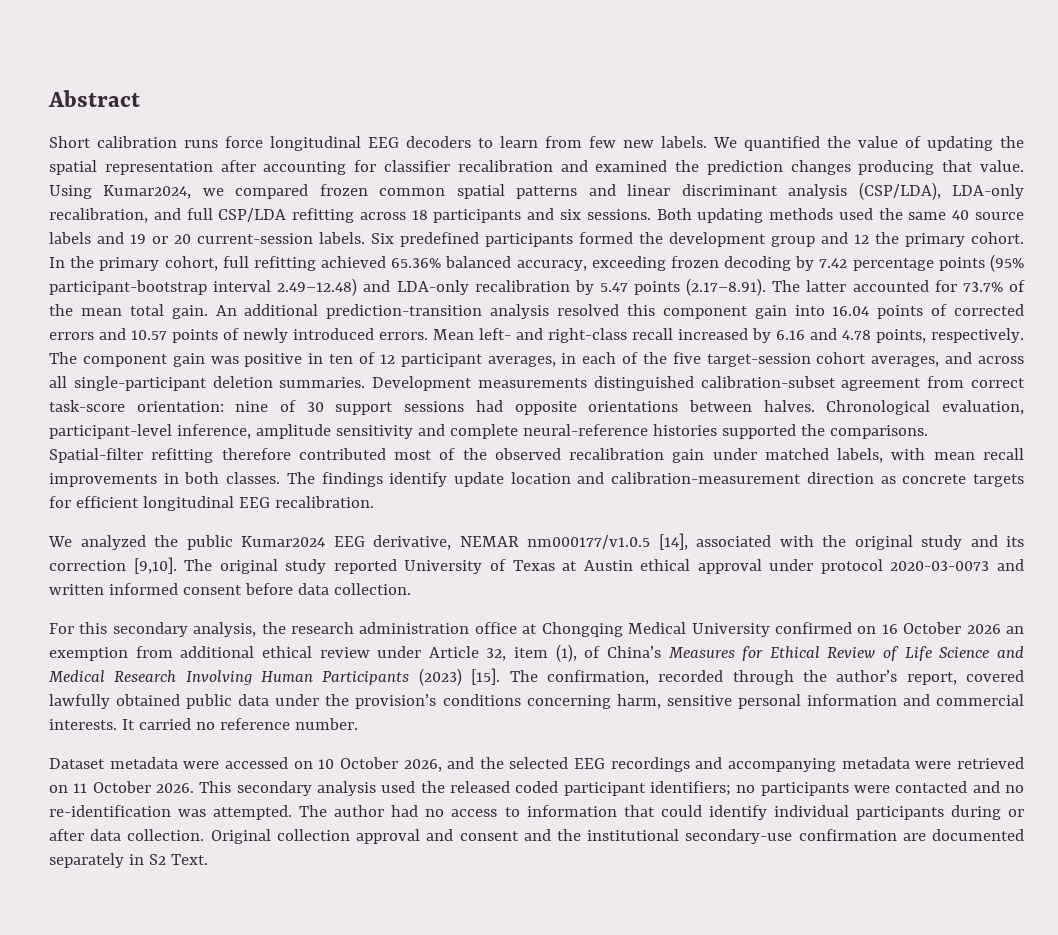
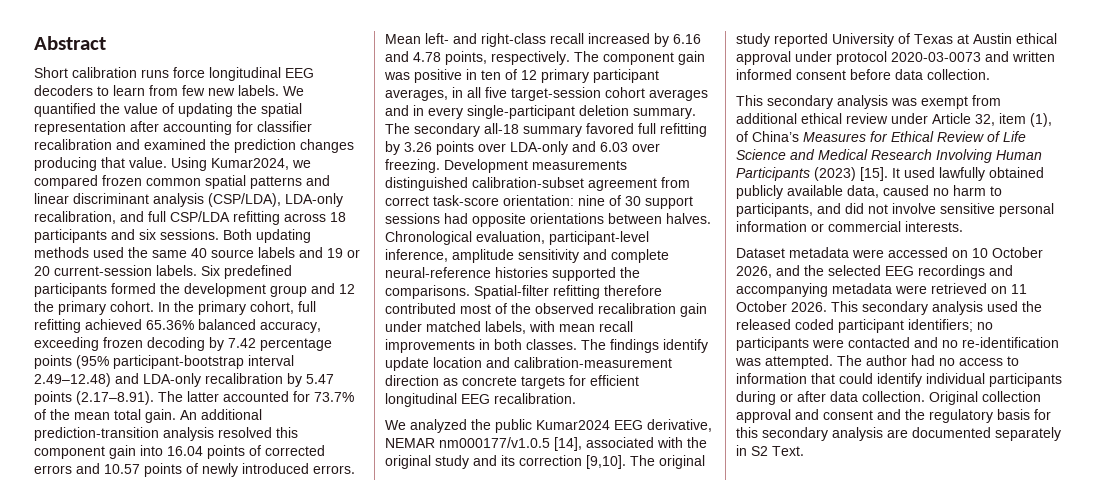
(395, 359) none -> [541,69,589,83] primary
[582,352,1025,367] [49,376,366,391] each of the five target-session cohort averages, and across all single-participant deletion summaries. -> [467,87,708,101] [385,105,696,119] [385,123,707,137] [385,141,660,155] [385,159,440,173] all five target-session cohort averages and in every single-participant deletion summary. The secondary all-18 summary favored full refitting by 3.26 points over LDA-only and 6.03 over freezing.
[49,622,1024,637] [49,647,128,661] For this secondary analysis, the research administration office at Chongqing Medical University confirmed on 16 October 2026 an exemption -> [736,95,968,109] This secondary analysis was exempt
[509,670,1024,685] [49,694,661,709] The confirmation, recorded through the author’s report, covered lawfully obtained public data under the provision’s conditions concerning harm, -> [892,167,1044,181] [736,185,1002,199] [736,203,936,217] It used lawfully obtained publicly available data, caused no harm to participants, and did not involve
[902,694,930,706] and -> [811,223,824,232] or
[121,718,358,730] It carried no reference number. -> (963, 226) none
[587,829,897,844] institutional secondary-use confirmation -> [929,409,1051,423] [736,427,883,441] regulatory basis for this secondary analysis

